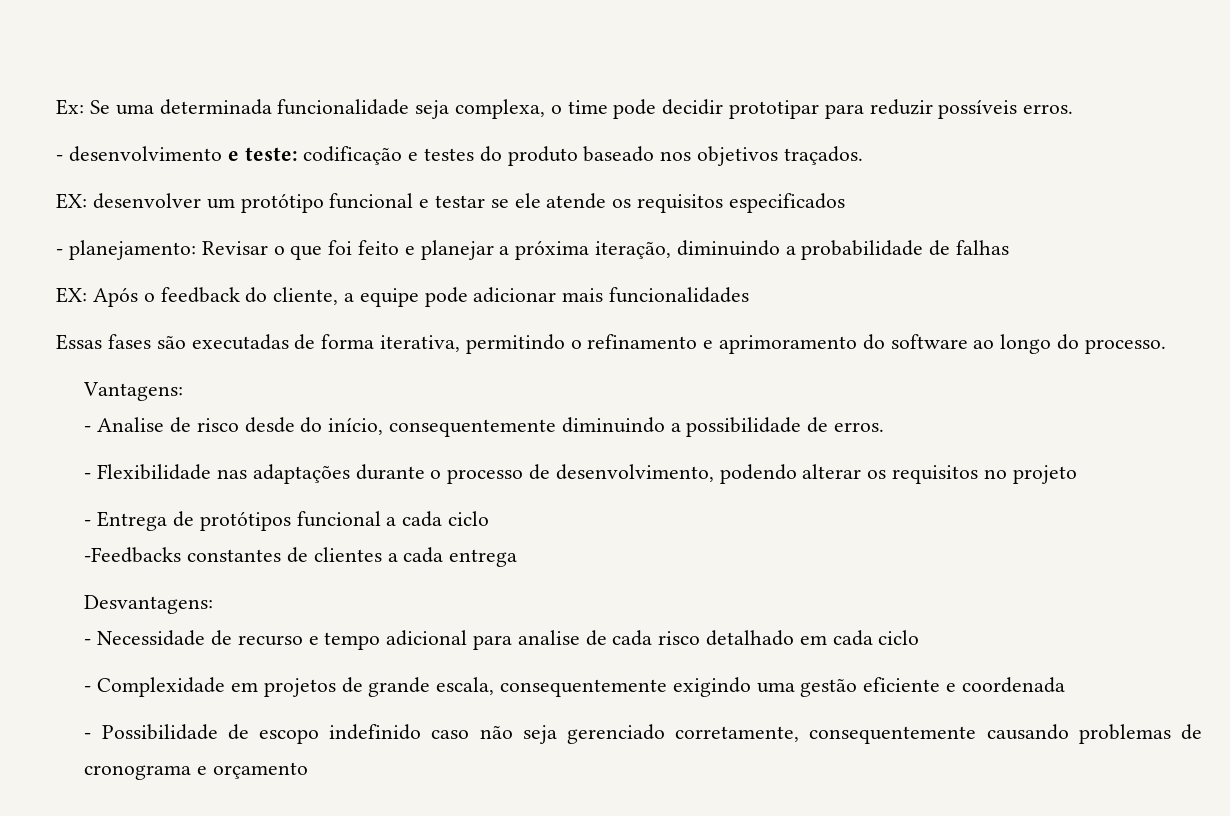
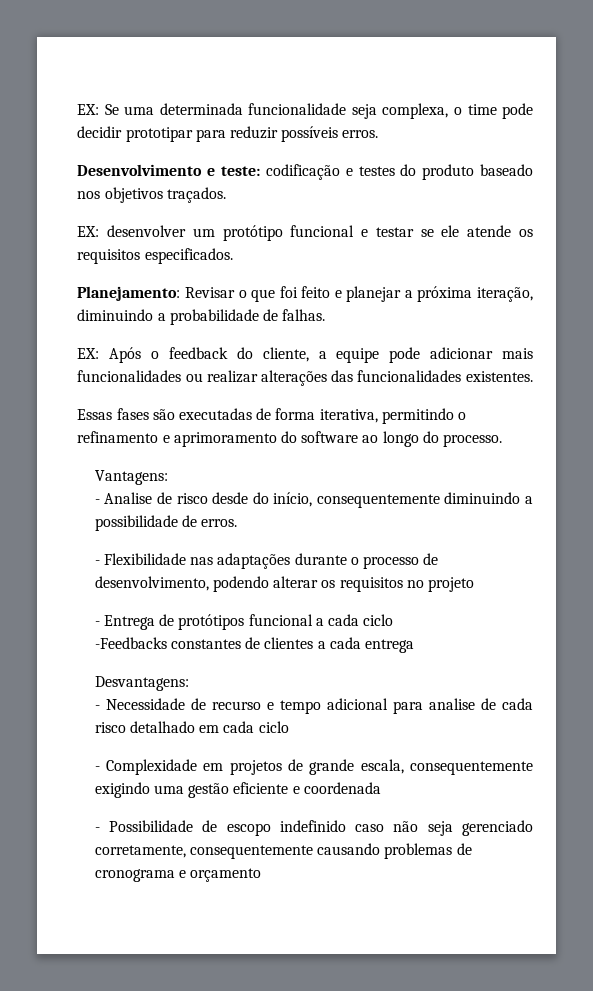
[56,99,85,115] Ex: -> [77,104,100,115] EX:
[56,146,222,162] - desenvolvimento -> [77,164,203,176] Desenvolvimento
[728,193,845,213] [56,240,196,260] especificados // - planejamento: -> [144,248,233,264] [77,286,181,301] especificados. // Planejamento:
[956,240,1010,255] falhas -> [282,309,326,321] falhas.
(749, 295) none -> [185,370,533,386] ou realizar alterações das funcionalidades existentes.

